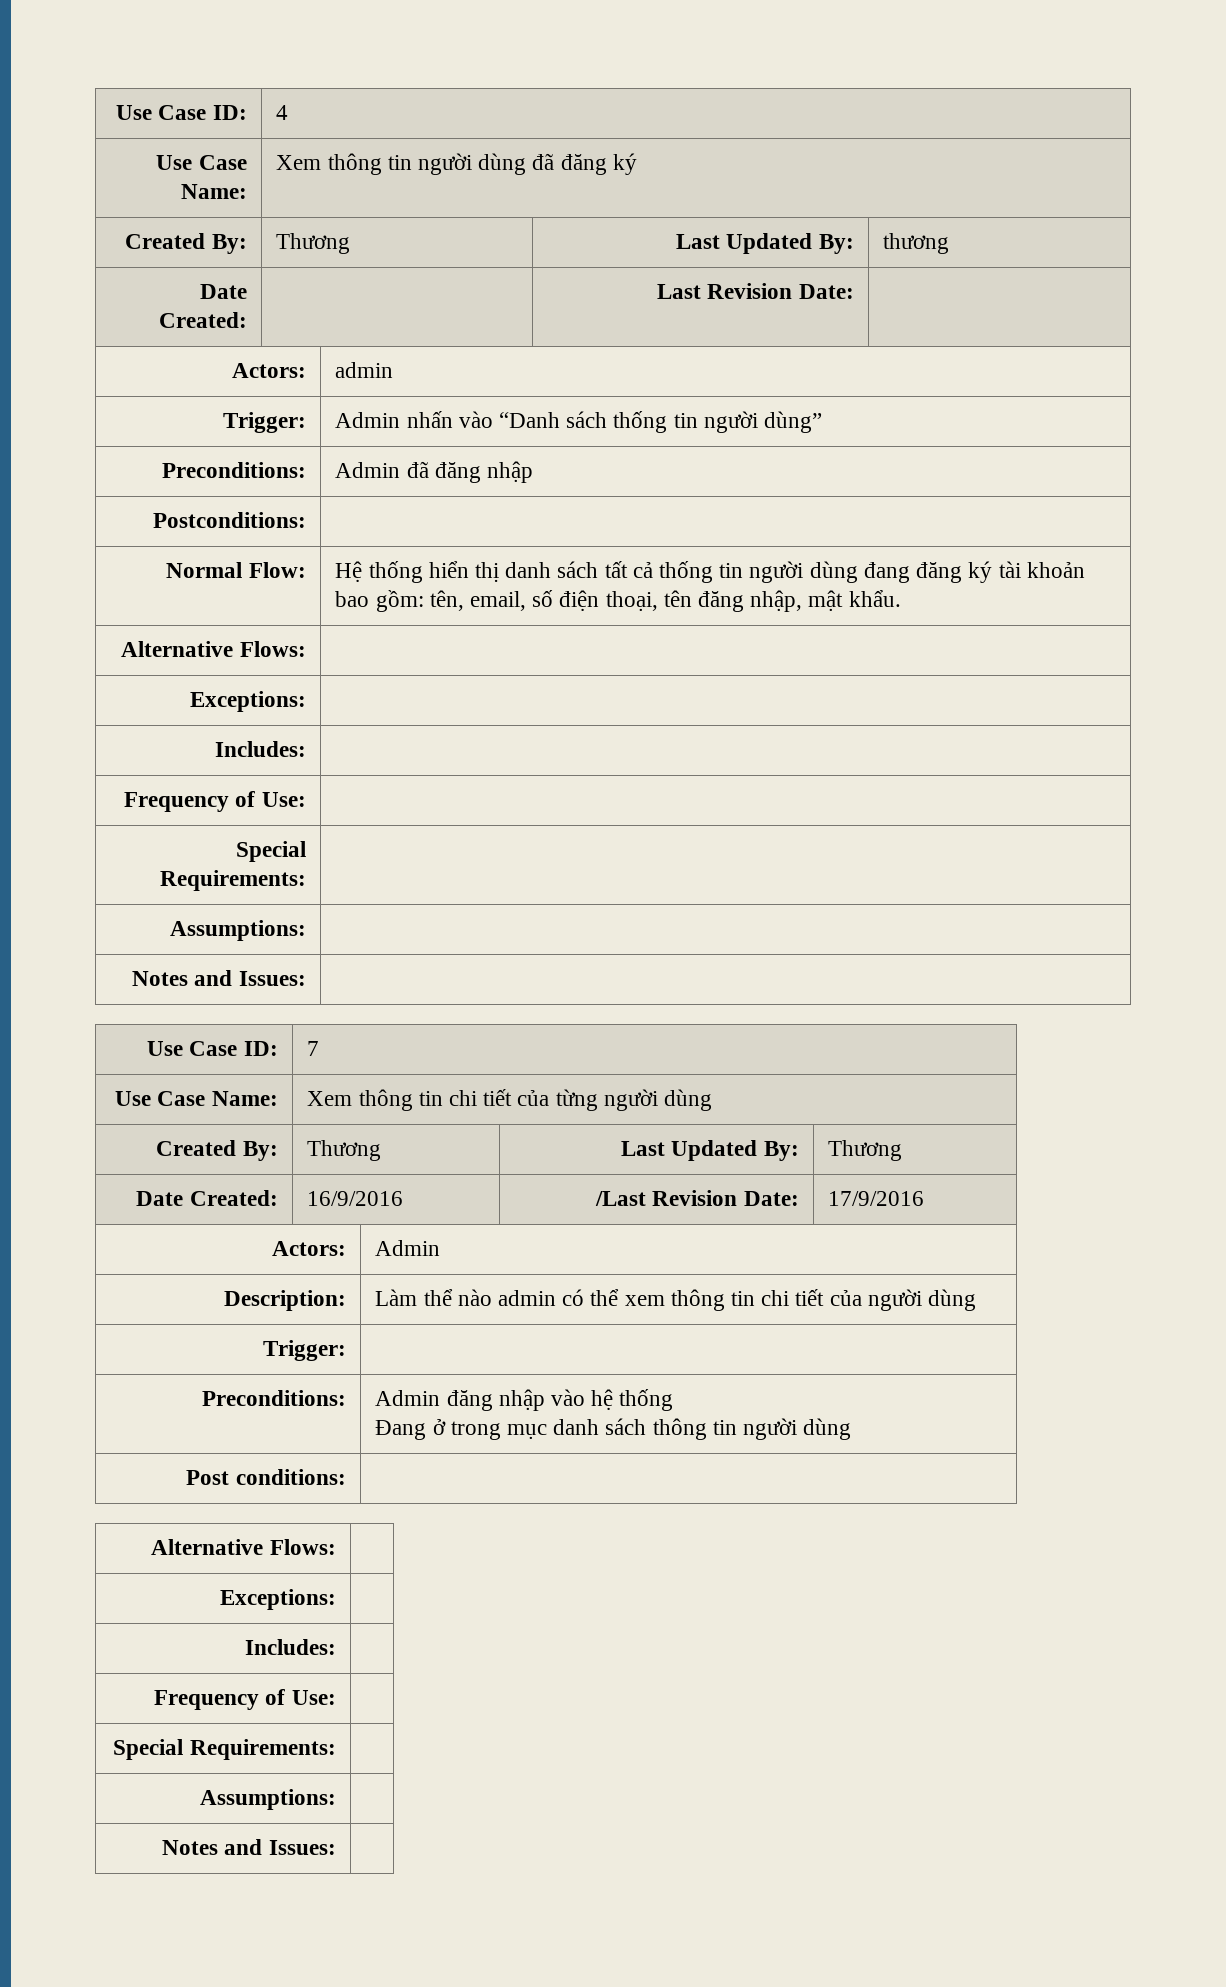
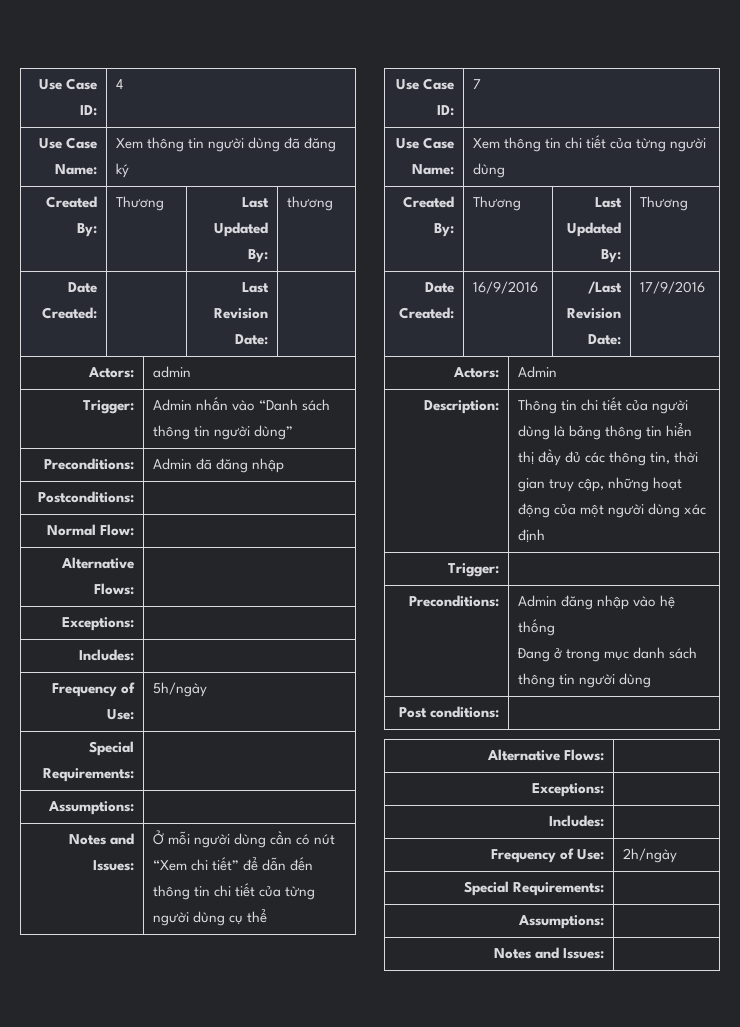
[613,411,668,433] thống -> [152,425,190,440] thông
[335,561,1085,583] [335,590,901,612] [121,641,306,657] [189,691,306,712] [214,741,306,757] [124,791,306,812] [235,841,306,862] [159,870,306,891] [169,920,306,941] [132,970,306,986] Hệ thống hiển thị danh sách tất cả thống tin người dùng đang đăng ký tài khoản bao gồm: tên, email, số điện thoại, tên đăng nhập, mật khẩu. // Alternative Flows: | // Exceptions: | // Includes: | // Frequency of Use: | // Special Requirements: | // Assumptions: | // Notes and Issues: | -> [61,557,135,569] [94,583,135,595] [62,617,135,631] [79,649,135,661] [52,682,136,697] [107,709,135,720] [152,682,207,697] [89,741,135,756] [43,768,135,782] [48,801,135,815] [69,833,135,845] [93,860,135,871] [152,830,335,848] [152,857,313,871] [152,883,315,900] [152,909,267,926] // Alternative Flows: | // Exceptions: | // Includes: | // Frequency of Use: | 5h/ngày // Special Requirements: | // Assumptions: | // Notes and Issues: | Ở mỗi người dùng cần có nút “Xem chi tiết” để dẫn đến thông tin chi tiết của từng người dùng cụ thể
[375,1289,725,1311] Làm thể nào admin có thể xem thông -> [517,399,557,414] Thông
(977, 1300) none -> [553,423,692,440] [517,449,698,466] [517,477,682,492] [517,503,706,518] [517,529,545,542] là bảng thông tin hiển thị đầy đủ các thông tin, thời gian truy cập, những hoạt động của một người dùng xác định
(336, 1697) none -> [622,848,677,863] 2h/ngày

